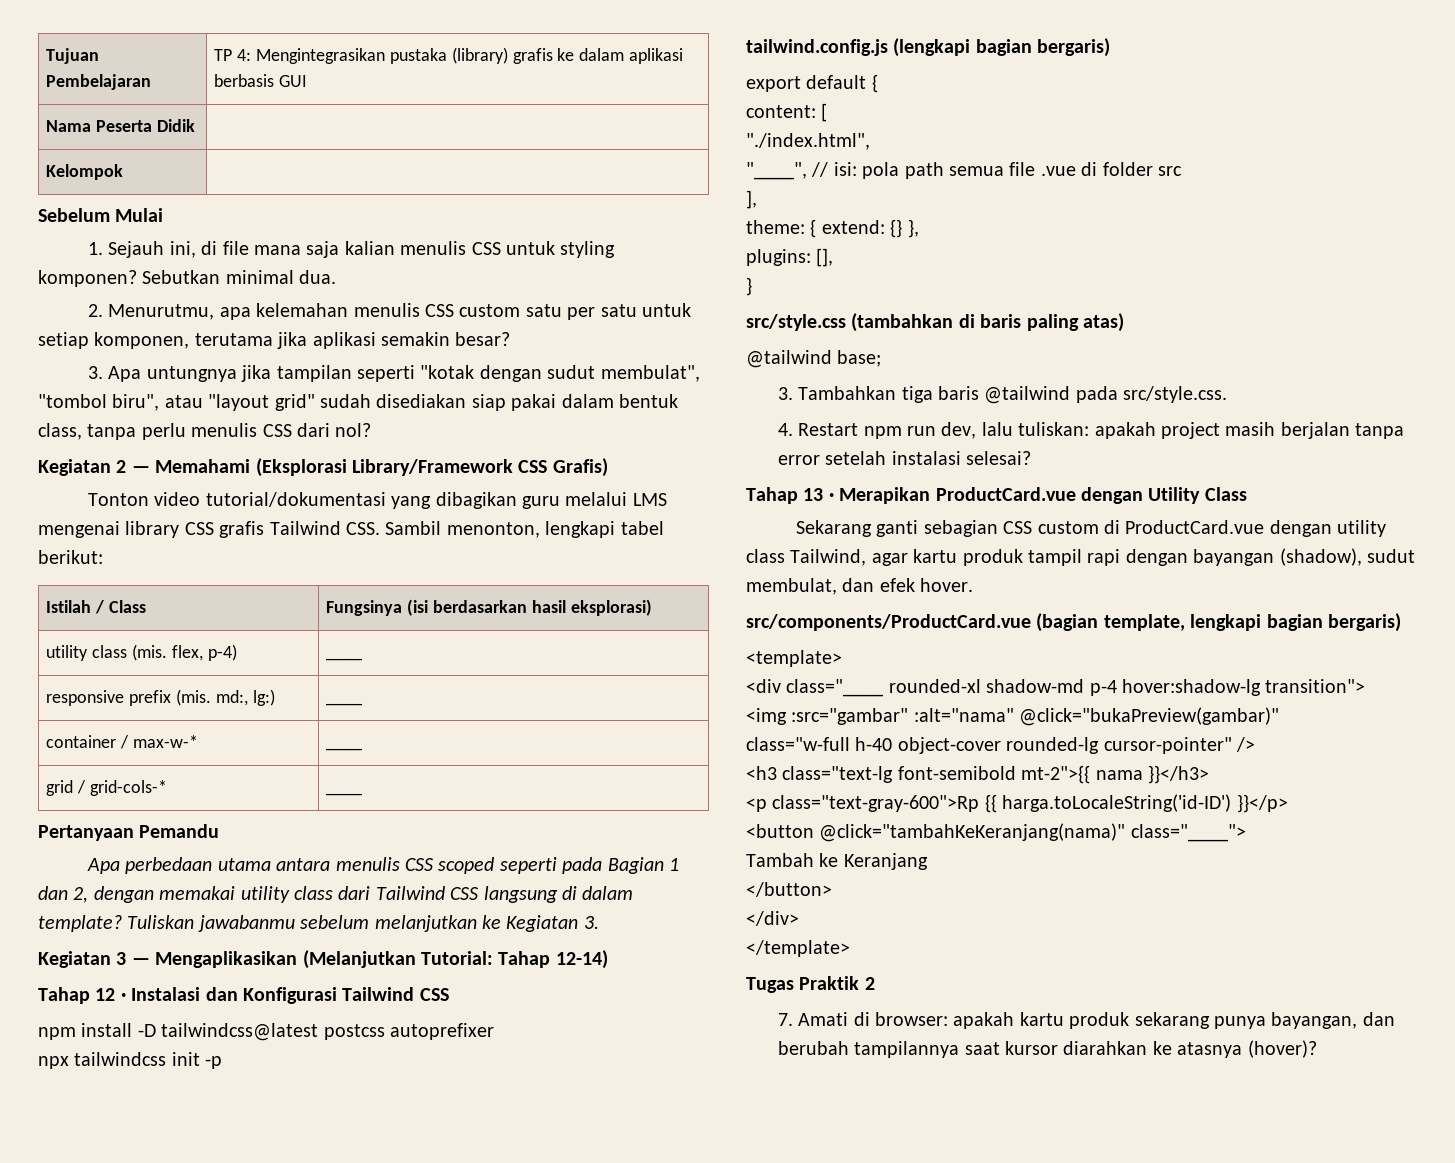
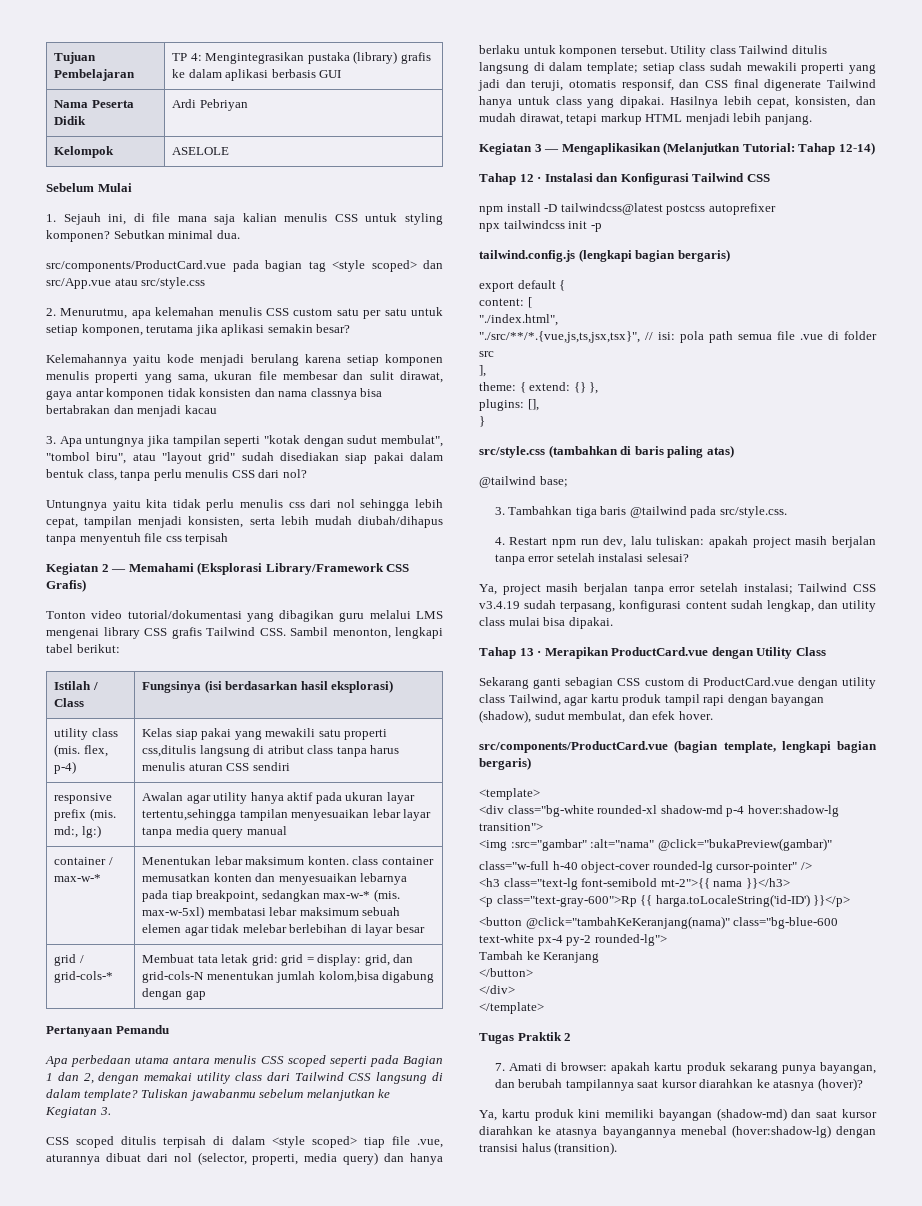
(195, 125) none -> [172,99,248,111] Ardi Pebriyan
(124, 172) none -> [172,147,230,155] ASELOLE
(337, 277) none -> [46,260,443,272] [46,277,206,289] // src/components/ProductCard.vue pada bagian tag <style scoped> dan src/App.vue atau src/style.css
(511, 339) none -> [46,354,444,366] [46,371,443,383] [46,388,383,400] [46,405,217,417] // Kelemahannya yaitu kode menjadi berulang karena setiap komponen menulis properti yang sama, ukuran file membesar dan sulit dirawat, gaya antar komponen tidak konsisten dan nama classnya bisa bertabrakan dan menjadi kacau
(372, 430) none -> [46,499,444,511] [46,516,443,528] [46,533,229,545] // Untungnya yaitu kita tidak perlu menulis css dari nol sehingga lebih cepat, tampilan menjadi konsisten, serta lebih mudah diubah/dihapus tanpa menyentuh file css terpisah
[326,658,363,661] ____ -> [142,728,388,740] [142,745,400,757] [142,762,290,771] Kelas siap pakai yang mewakili satu properti css,ditulis langsung di atribut class tanpa harus menulis aturan CSS sendiri
[326,703,363,706] [46,735,198,749] [326,748,363,751] [46,780,167,796] [326,793,363,796] ____ // container / max-w-* | ____ // grid / grid-cols-* | ____ -> [142,792,415,804] [142,809,432,821] [142,826,287,838] [54,857,113,865] [54,874,102,882] [142,856,434,865] [142,873,408,885] [142,889,400,902] [142,906,401,919] [142,924,425,936] [54,954,84,966] [54,971,114,983] [142,954,414,966] [142,971,435,983] [142,988,206,1000] Awalan agar utility hanya aktif pada ukuran layar tertentu,sehingga tampilan menyesuaikan lebar layar tanpa media query manual // container / max-w-* | Menentukan lebar maksimum konten. class container memusatkan konten dan menyesuaikan lebarnya pada tiap breakpoint, sedangkan max-w-* (mis. max-w-5xl) membatasi lebar maksimum sebuah elemen agar tidak melebar berlebihan di layar besar // grid / grid-cols-* | Membuat tata letak grid: grid = display: grid, dan grid-cols-N menentukan jumlah kolom,bisa digabung dengan gap
(599, 922) none -> [46,1136,444,1148] [46,1152,444,1165] [479,45,827,57] [479,62,876,74] [478,79,876,91] [479,96,876,108] [479,113,812,125] // CSS scoped ditulis terpisah di dalam <style scoped> tiap file .vue, aturannya dibuat dari nol (selector, properti, media query) dan hanya berlaku untuk komponen tersebut. Utility class Tailwind ditulis langsung di dalam template; setiap class sudah mewakili properti yang jadi dan teruji, otomatis responsif, dan CSS final digenerate Tailwind hanya untuk class yang dipakai. Hasilnya lebih cepat, konsisten, dan mudah dirawat, tetapi markup HTML menjadi lebih panjang.
[746,162,807,180] "____", -> [479,331,640,343] "./src/**/*.{vue,js,ts,jsx,tsx}",
(1031, 458) none -> [479,583,876,595] [479,600,876,612] [479,617,613,629] // Ya, project masih berjalan tanpa error setelah instalasi; Tailwind CSS v3.4.19 sudah terpasang, konfigurasi content sudah lengkap, dan utility class mulai bisa dipakai.
[786,679,884,697] class="____ -> [507,805,594,817] class="bg-white
[1130,824,1246,842] class="____"> -> [733,917,839,929] [479,934,667,946] class="bg-blue-600 text-white px-4 py-2 rounded-lg">
(1317, 1049) none -> [479,1108,877,1121] [479,1125,876,1138] [479,1142,618,1155] // Ya, kartu produk kini memiliki bayangan (shadow-md) dan saat kursor diarahkan ke atasnya bayangannya menebal (hover:shadow-lg) dengan transisi halus (transition).

